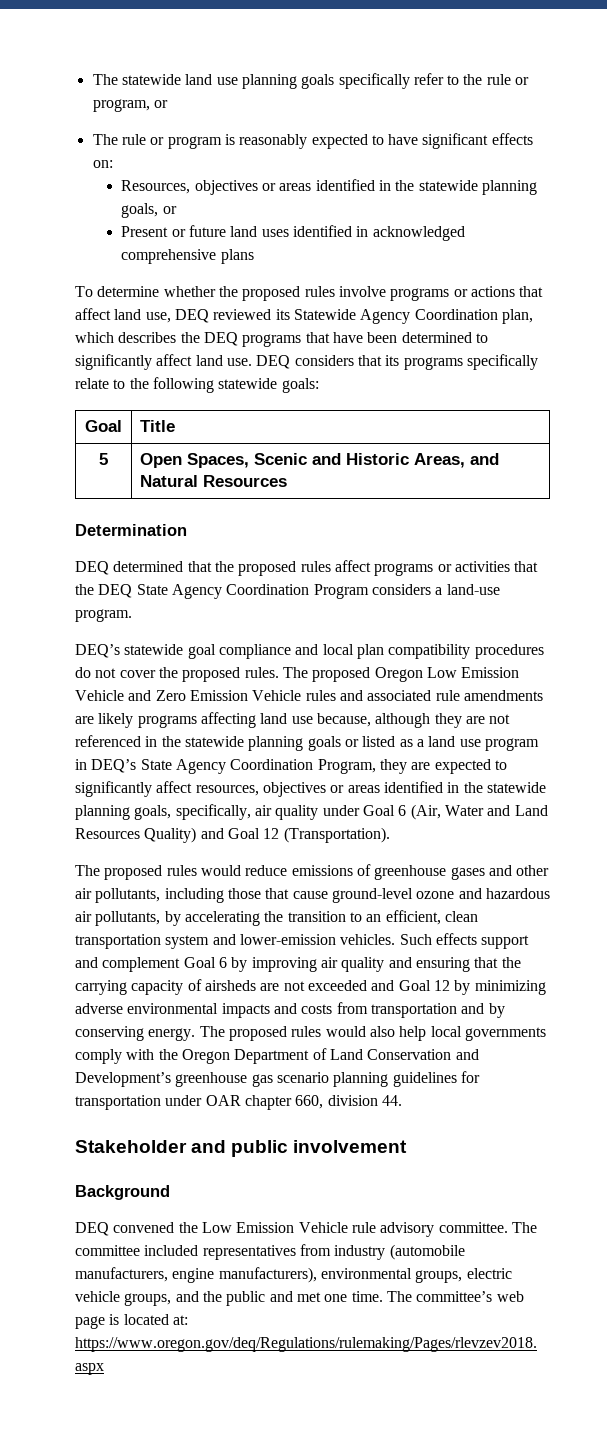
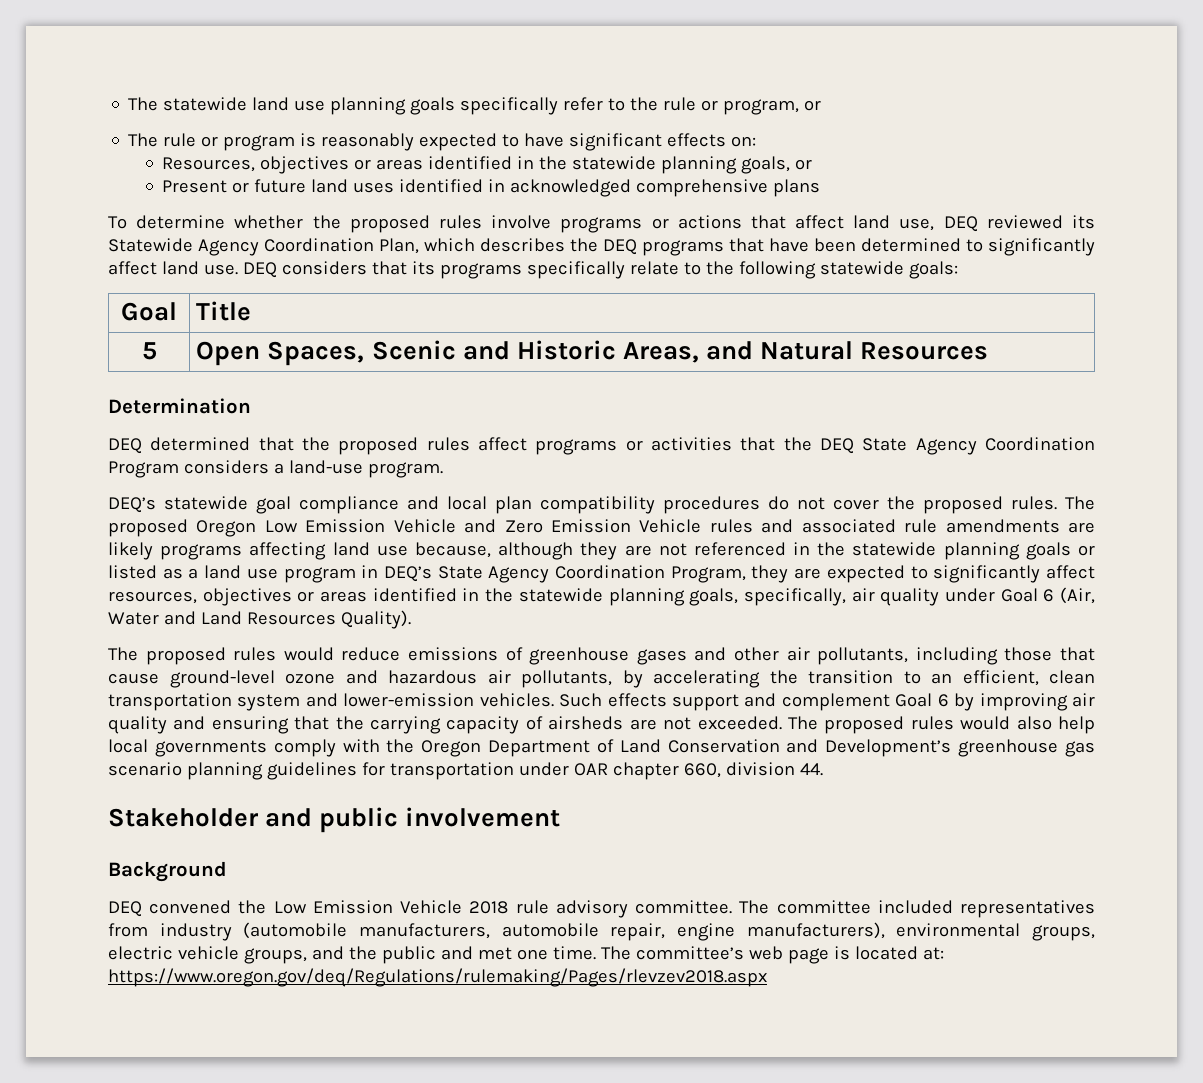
[501,309,533,324] plan, -> [379,238,419,254] Plan,
[144,827,390,843] Quality) and Goal 12 (Transportation). -> [340,610,411,629] Quality).
[307,980,546,995] [75,1002,505,1018] [75,1026,196,1041] exceeded and Goal 12 by minimizing adverse environmental impacts and costs from transportation and by conserving energy. -> [697,716,782,730] exceeded.
(348, 1227) none -> [469,901,509,914] 2018
(168, 1274) none -> [501,923,666,941] automobile repair,

